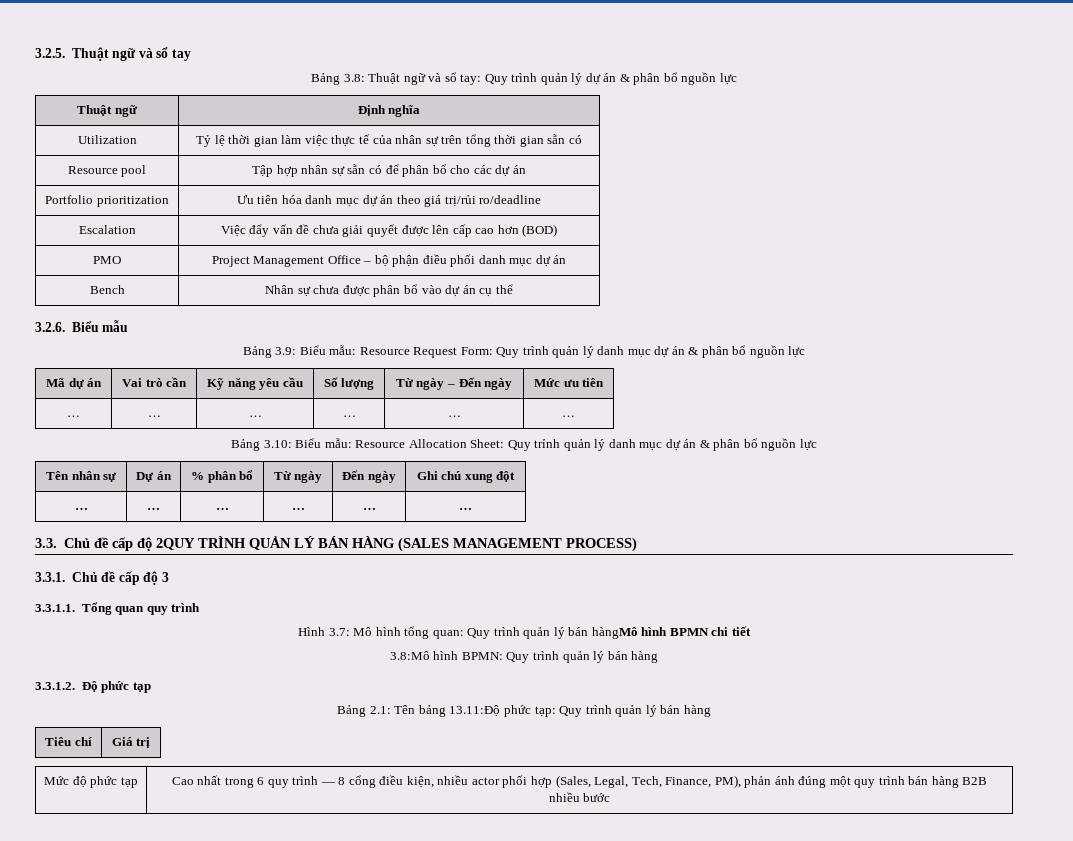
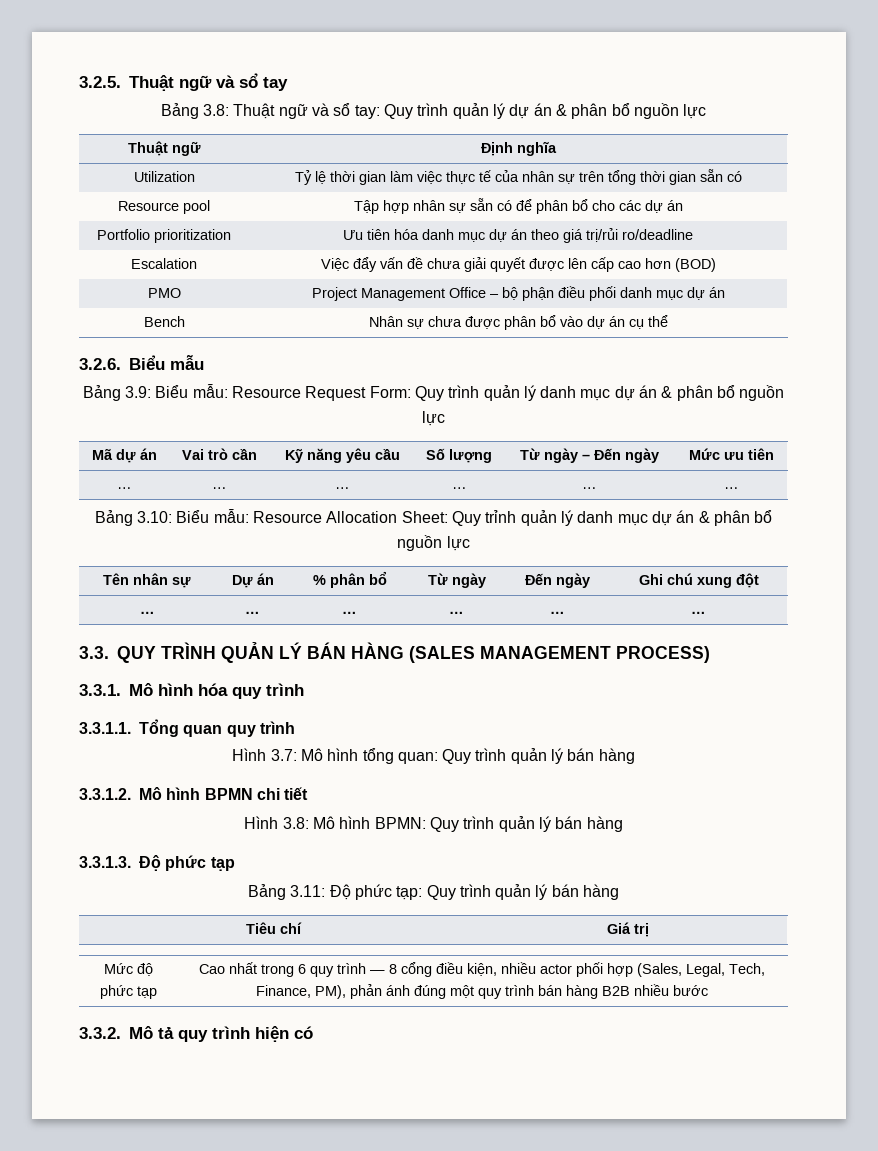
[63,537,195,551] Chủ đề cấp độ 2QUY -> [117,646,156,663] QUY
[71,571,170,585] Chủ đề cấp độ 3 -> [129,683,304,699] Mô hình hóa quy trình
[591,627,638,639] hàngMô -> [598,748,635,764] [79,787,162,800] hàng // 3.3.1.2. Mô
[389,651,430,660] 3.8:Mô -> [244,816,336,829] Hình 3.8: Mô
[35,682,75,690] 3.3.1.2. -> [79,856,131,868] 3.3.1.3.
[369,705,501,717] 2.1: Tên bảng 13.11:Độ -> [290,884,351,900] 3.11: Độ
(611, 797) none -> [79,1026,313,1042] // 3.3.2. Mô tả quy trình hiện có

